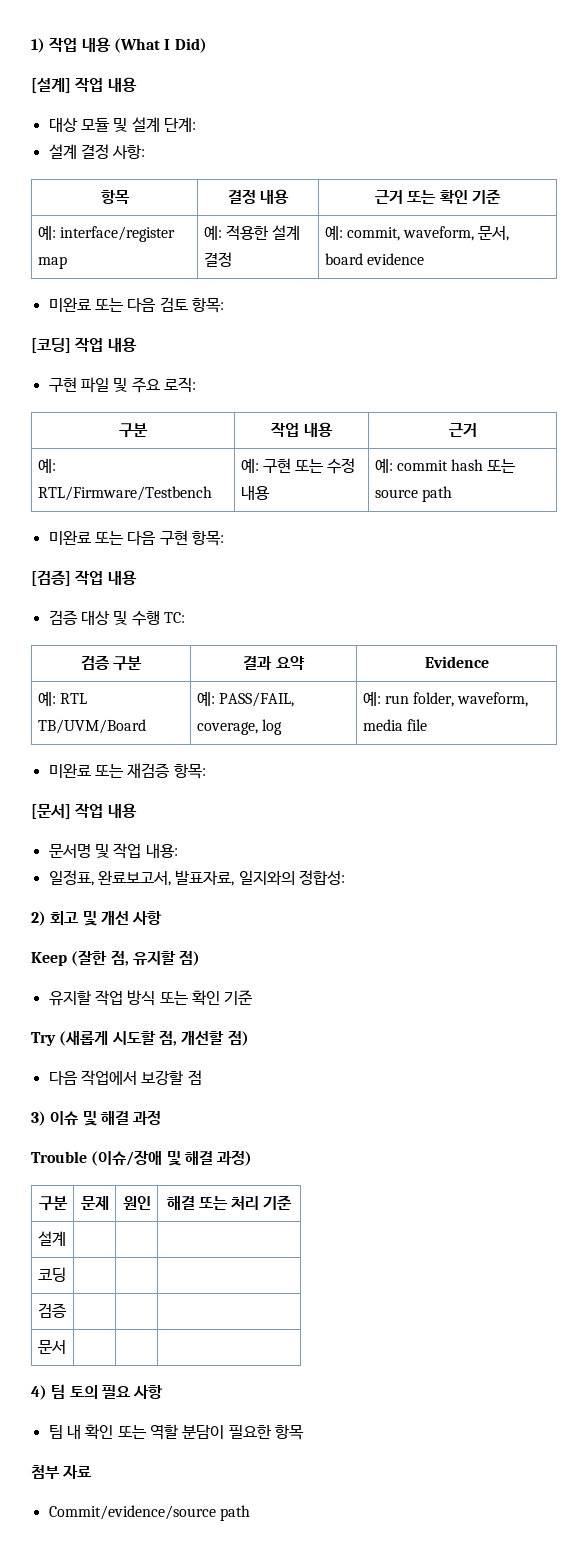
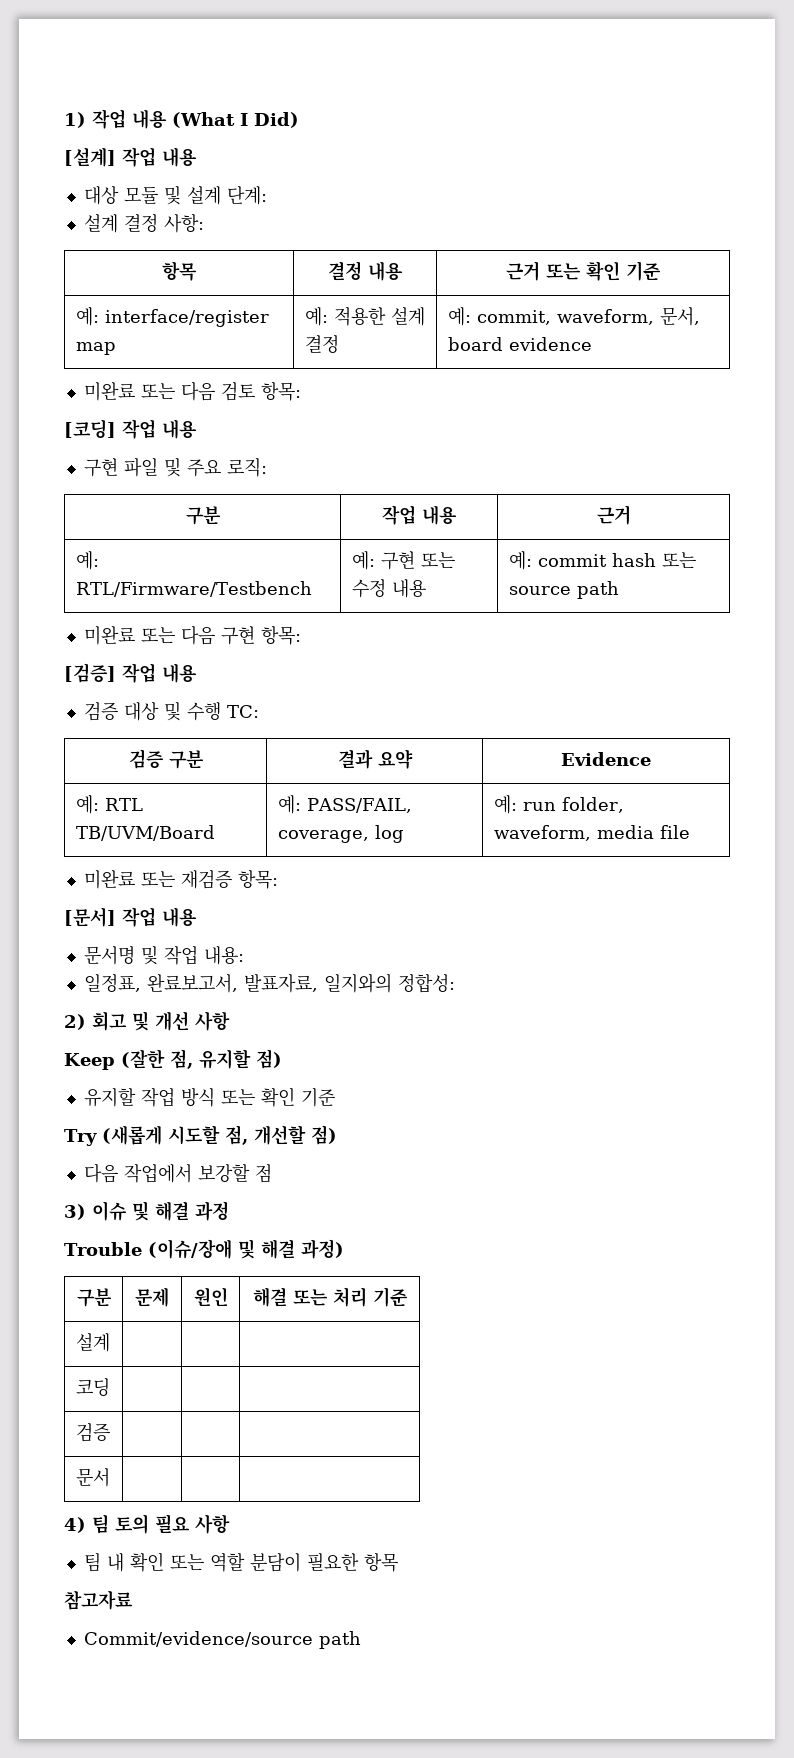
[31,1465,92,1479] 첨부 자료 -> [64,1590,133,1610] 참고자료

